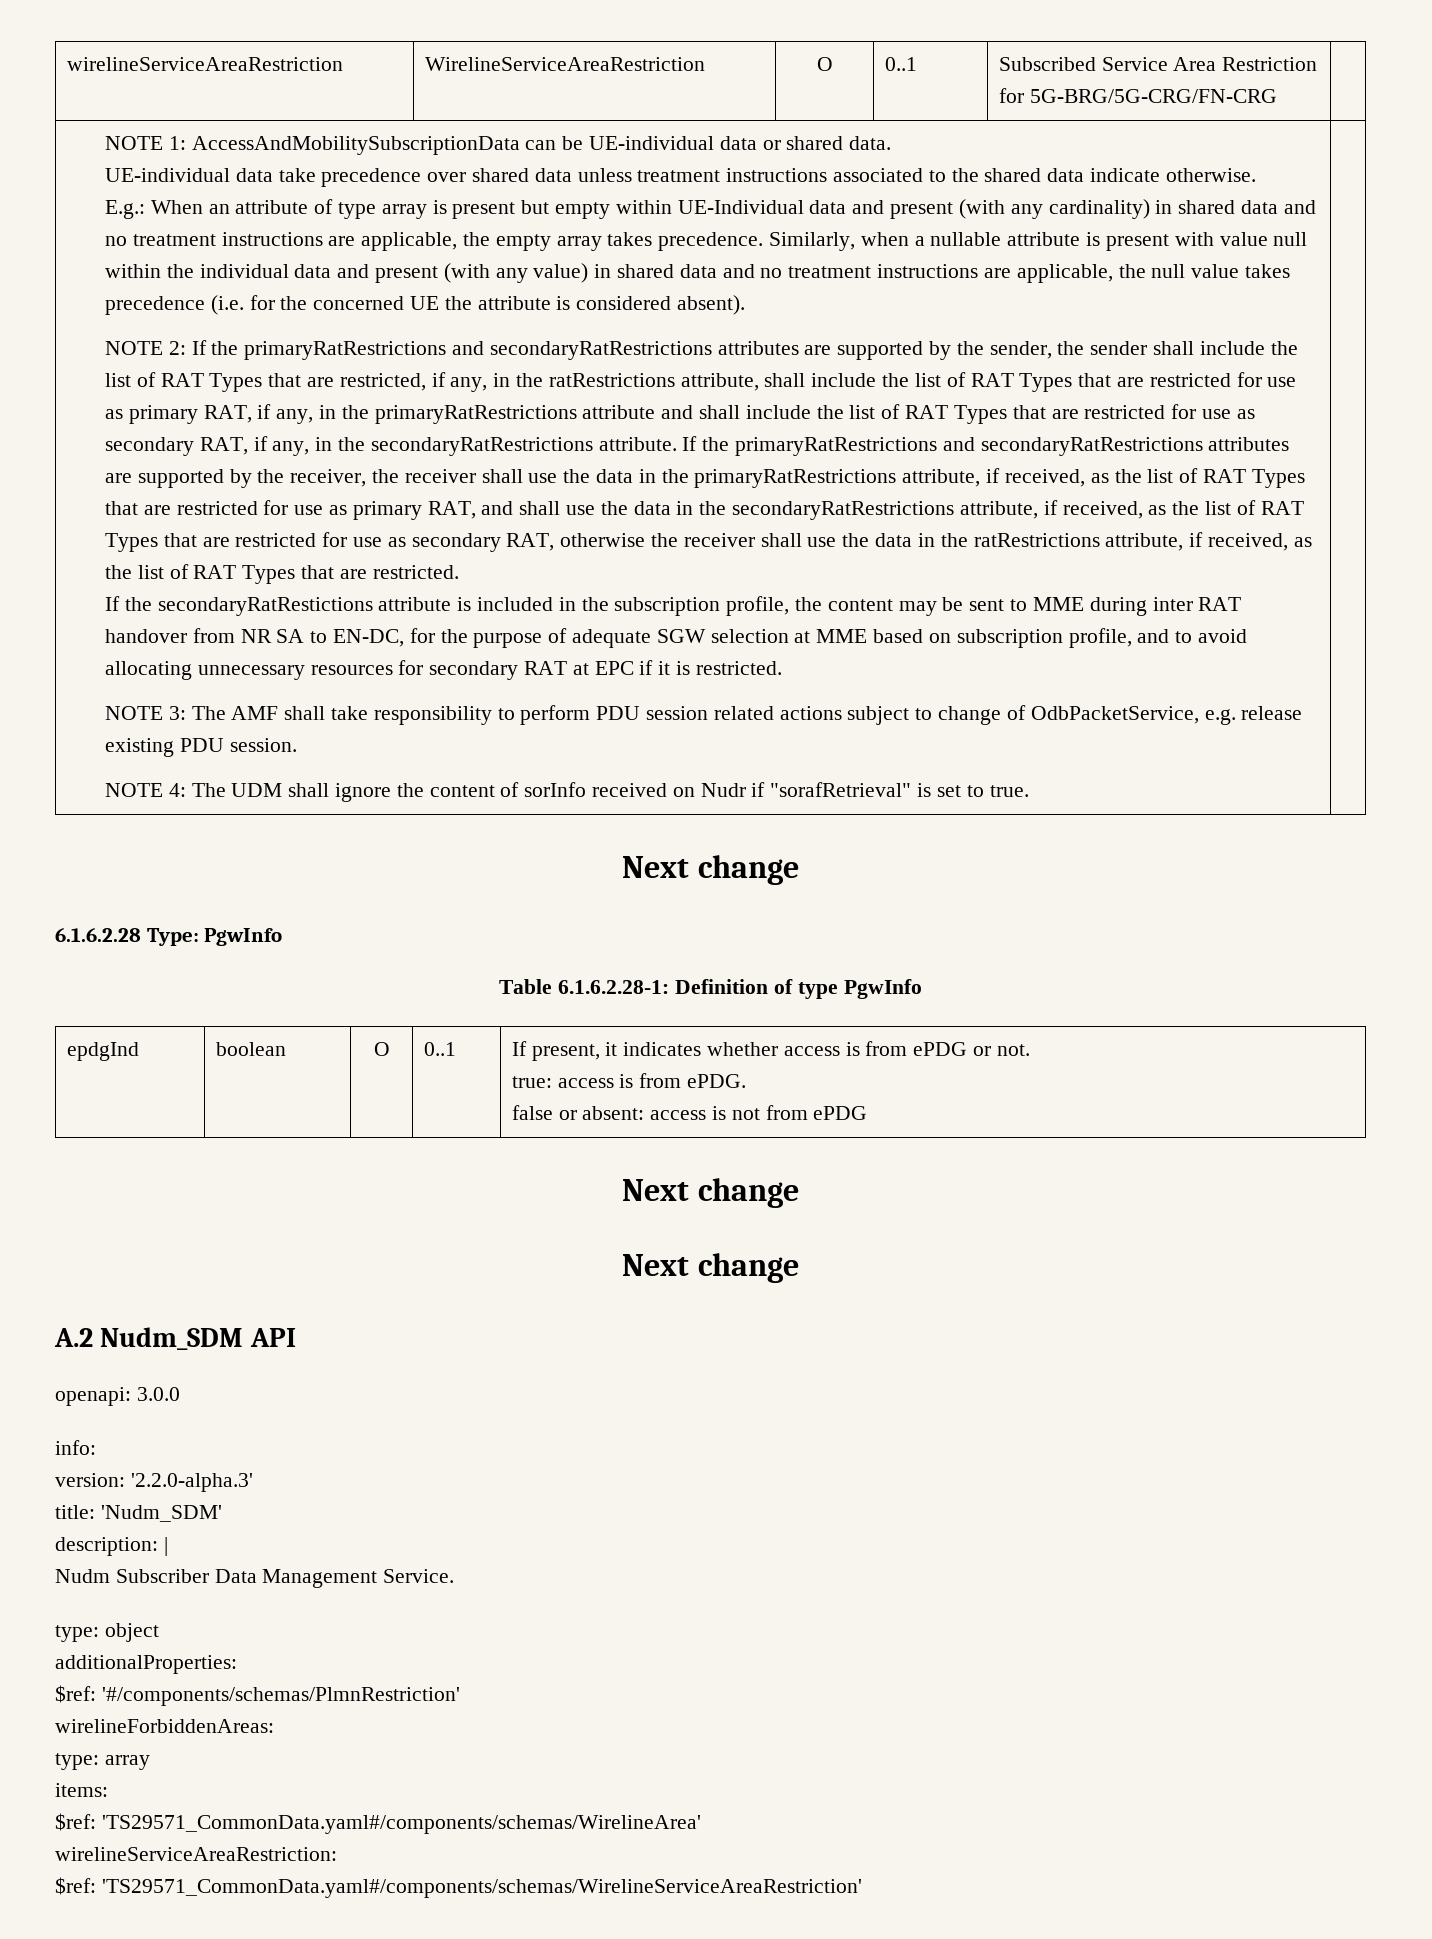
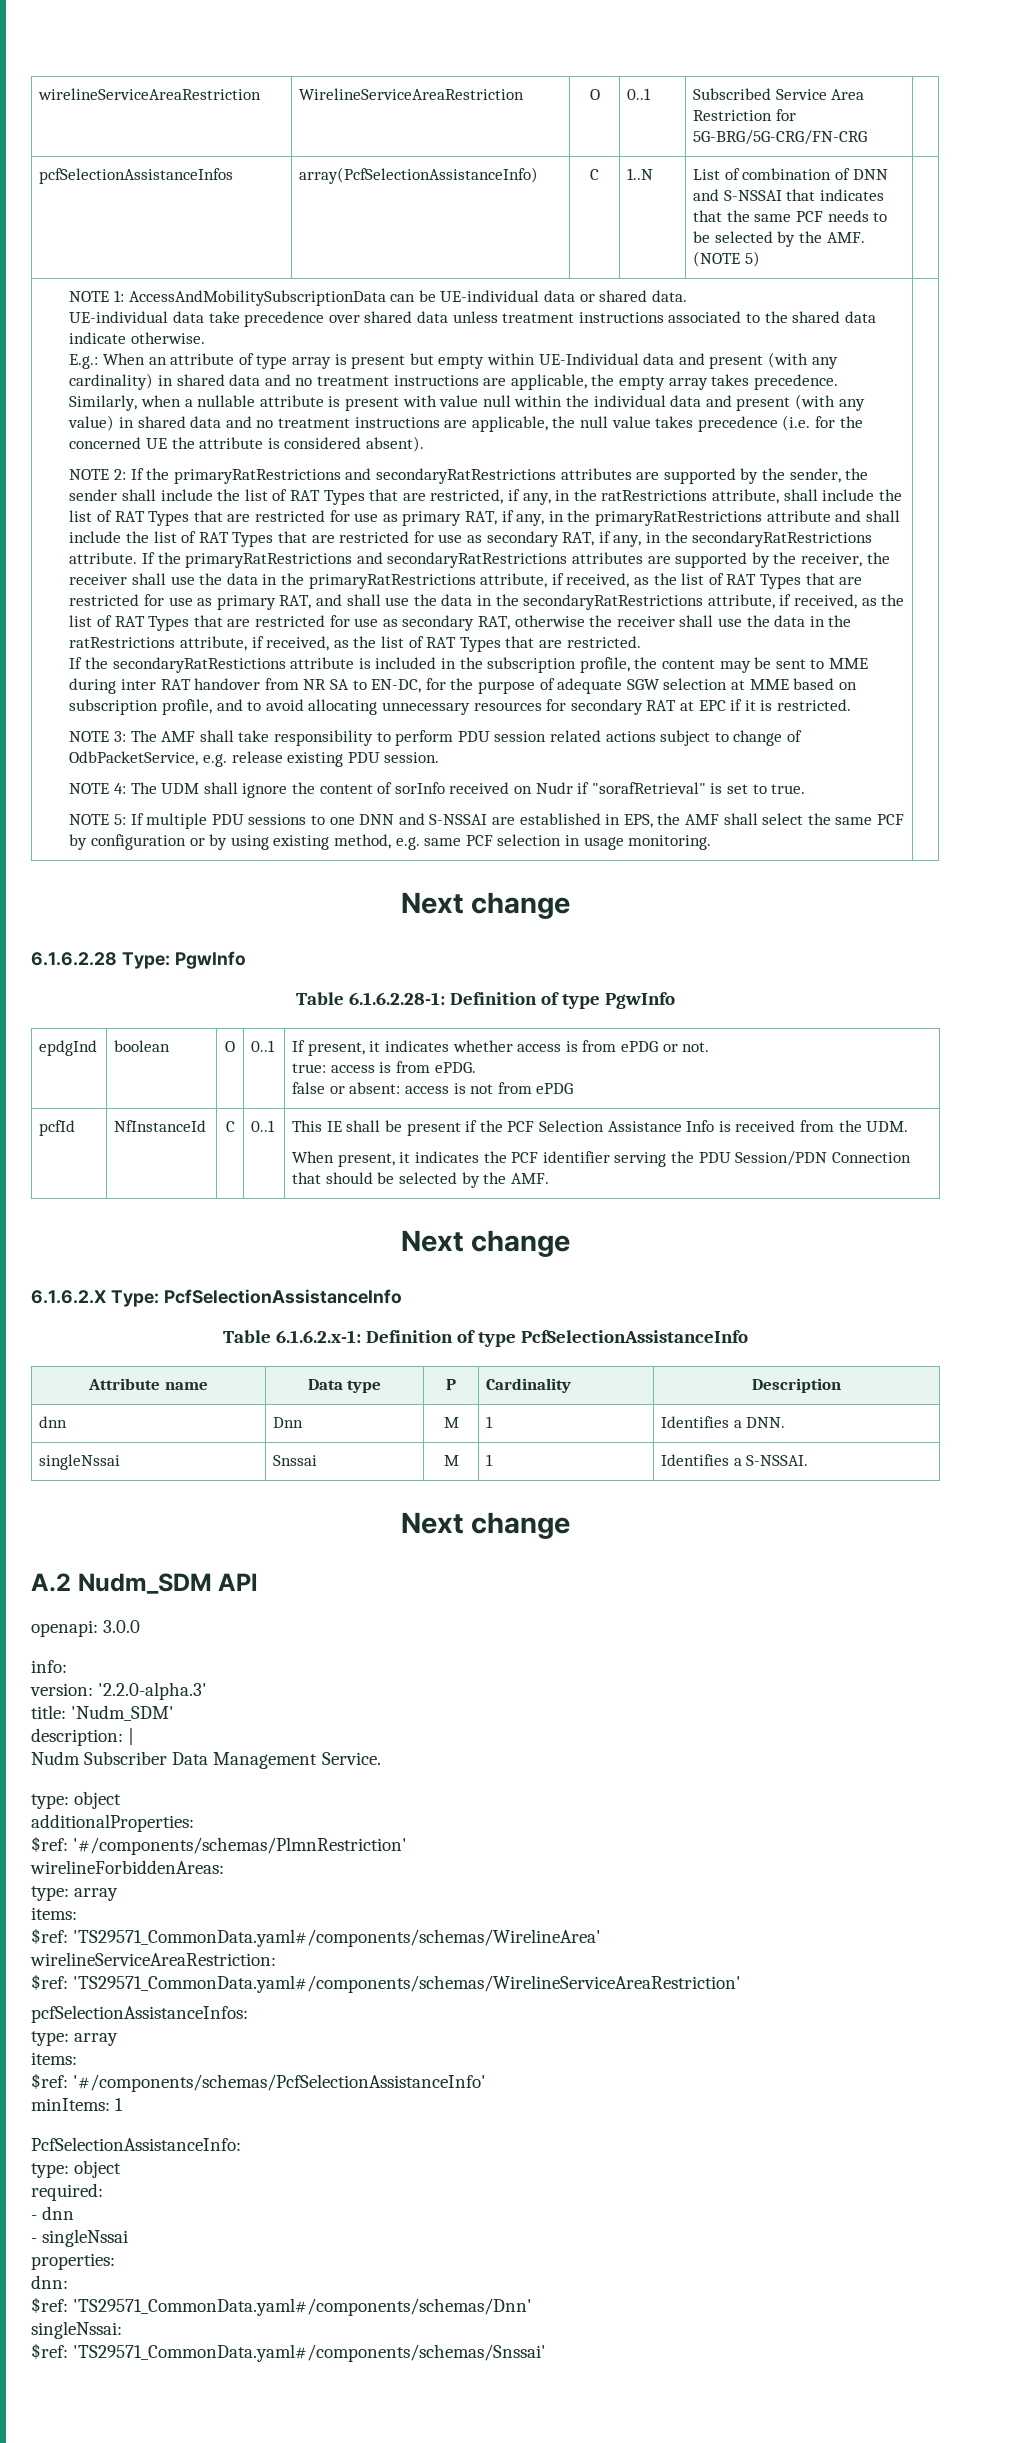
(1277, 96) none -> [39,168,234,184] [299,167,539,184] [590,169,599,180] [627,168,654,180] [693,168,888,180] [693,189,885,201] [693,210,888,222] [693,231,865,247] [693,251,760,267] // pcfSelectionAssistanceInfos | array(PcfSelectionAssistanceInfo) | C | 1..N | List of combination of DNN and S-NSSAI that indicates that the same PCF needs to be selected by the AMF. (NOTE 5) |
(1029, 791) none -> [69,813,904,829] [69,834,712,850] // NOTE 5: If multiple PDU sessions to one DNN and S-NSSAI are established in EPS, the AMF shall select the same PCF by configuration or by using existing method, e.g. same PCF selection in usage monitoring.
[622,1178,799,1208] // Next change -> [39,1120,76,1136] [114,1120,207,1132] [225,1121,235,1132] [251,1120,276,1132] [292,1120,909,1136] [292,1151,911,1167] [292,1172,549,1188] [400,1230,571,1257] [31,1289,402,1307] [222,1330,749,1347] [88,1378,208,1390] [307,1379,382,1393] [446,1379,456,1390] [486,1378,572,1393] [752,1378,841,1393] [39,1416,68,1428] [273,1417,304,1428] [443,1417,459,1428] [486,1416,494,1428] [661,1416,786,1428] [39,1454,121,1470] [273,1455,318,1466] [443,1455,459,1466] [486,1454,494,1466] [661,1454,809,1466] // pcfId | NfInstanceId | C | 0..1 | This IE shall be present if the PCF Selection Assistance Info is received from the UDM. // When present, it indicates the PCF identifier serving the PDU Session/PDN Connection that should be selected by the AMF. // Next change // 6.1.6.2.X Type: PcfSelectionAssistanceInfo // Table 6.1.6.2.x-1: Definition of type PcfSelectionAssistanceInfo // Attribute name | Data type | P | Cardinality | Description // dnn | Dnn | M | 1 | Identifies a DNN. // singleNssai | Snssai | M | 1 | Identifies a S-NSSAI.
(862, 1888) none -> [31,2005,248,2023] [31,2031,119,2046] [31,2052,77,2065] [31,2073,487,2092] [31,2098,124,2111] [31,2137,241,2151] [31,2160,122,2178] [31,2183,103,2201] [31,2206,75,2220] [31,2229,129,2247] [31,2253,115,2270] [31,2275,68,2289] [31,2297,533,2316] [31,2321,122,2339] [31,2343,547,2362] // pcfSelectionAssistanceInfos: // type: array // items: // $ref: '#/components/schemas/PcfSelectionAssistanceInfo' // minItems: 1 // PcfSelectionAssistanceInfo: // type: object // required: // - dnn // - singleNssai // properties: // dnn: // $ref: 'TS29571_CommonData.yaml#/components/schemas/Dnn' // singleNssai: // $ref: 'TS29571_CommonData.yaml#/components/schemas/Snssai'

